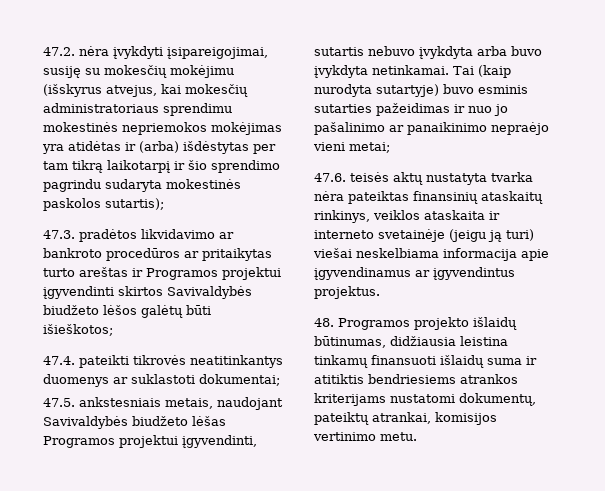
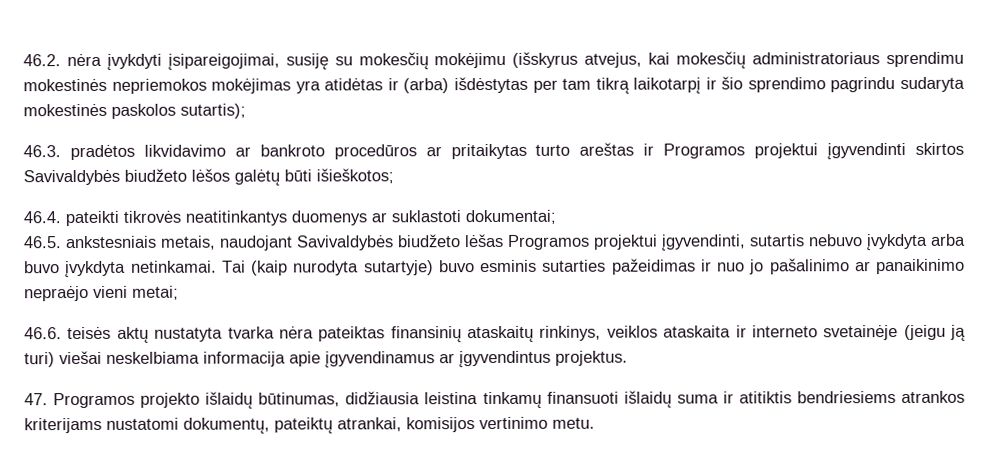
[43,47,75,56] 47.2. -> [23,54,61,67] 46.2.
[43,230,75,239] 47.3. -> [23,145,61,158] 46.3.
[43,356,75,365] 47.4. -> [23,211,61,224] 46.4.
[43,398,75,407] 47.5. -> [23,236,62,249] 46.5.
[314,173,346,182] 47.6. -> [24,327,62,340] 46.6.
[314,318,334,327] 48. -> [24,393,48,406] 47.

